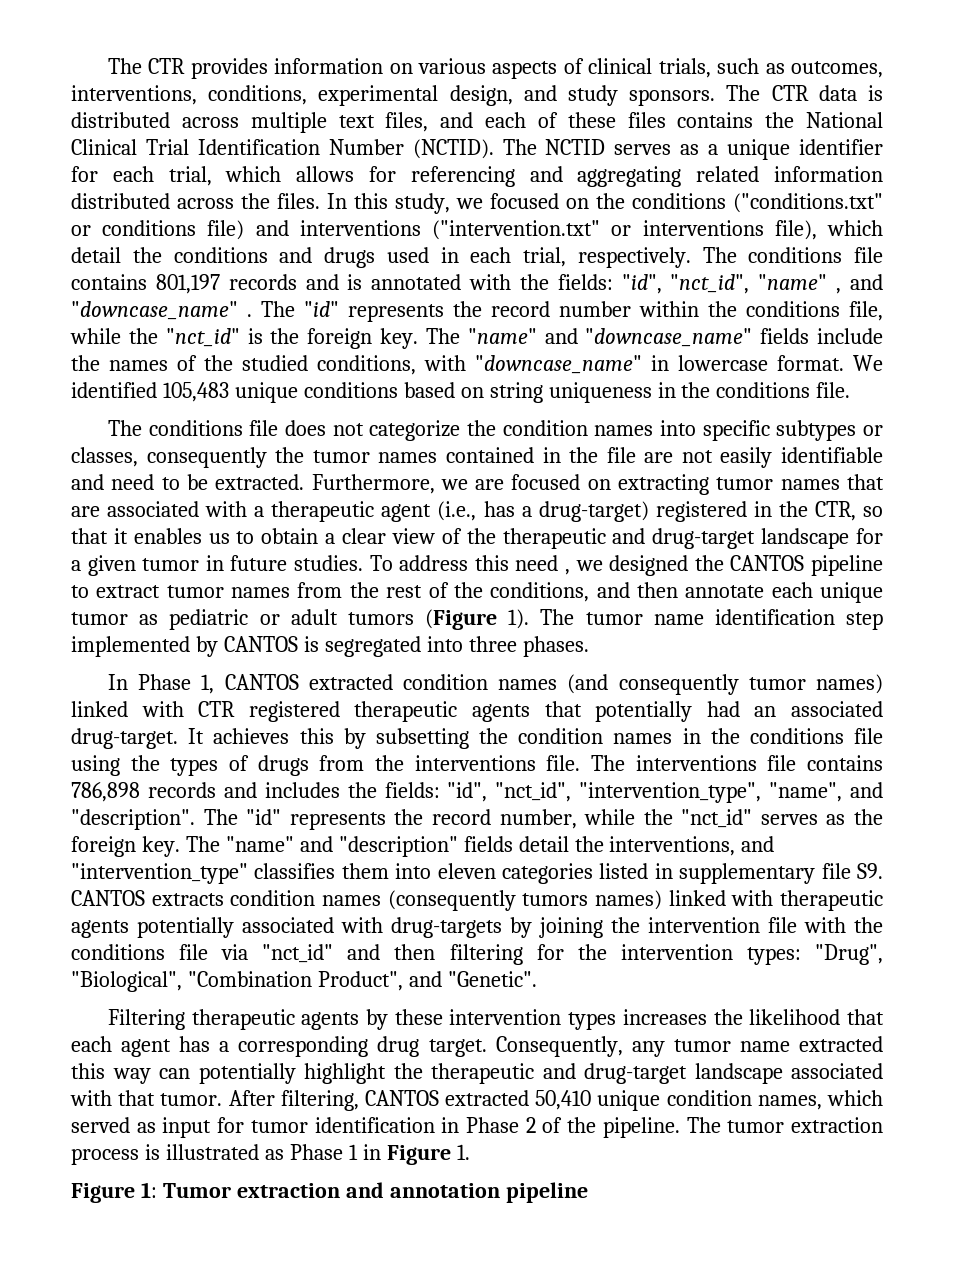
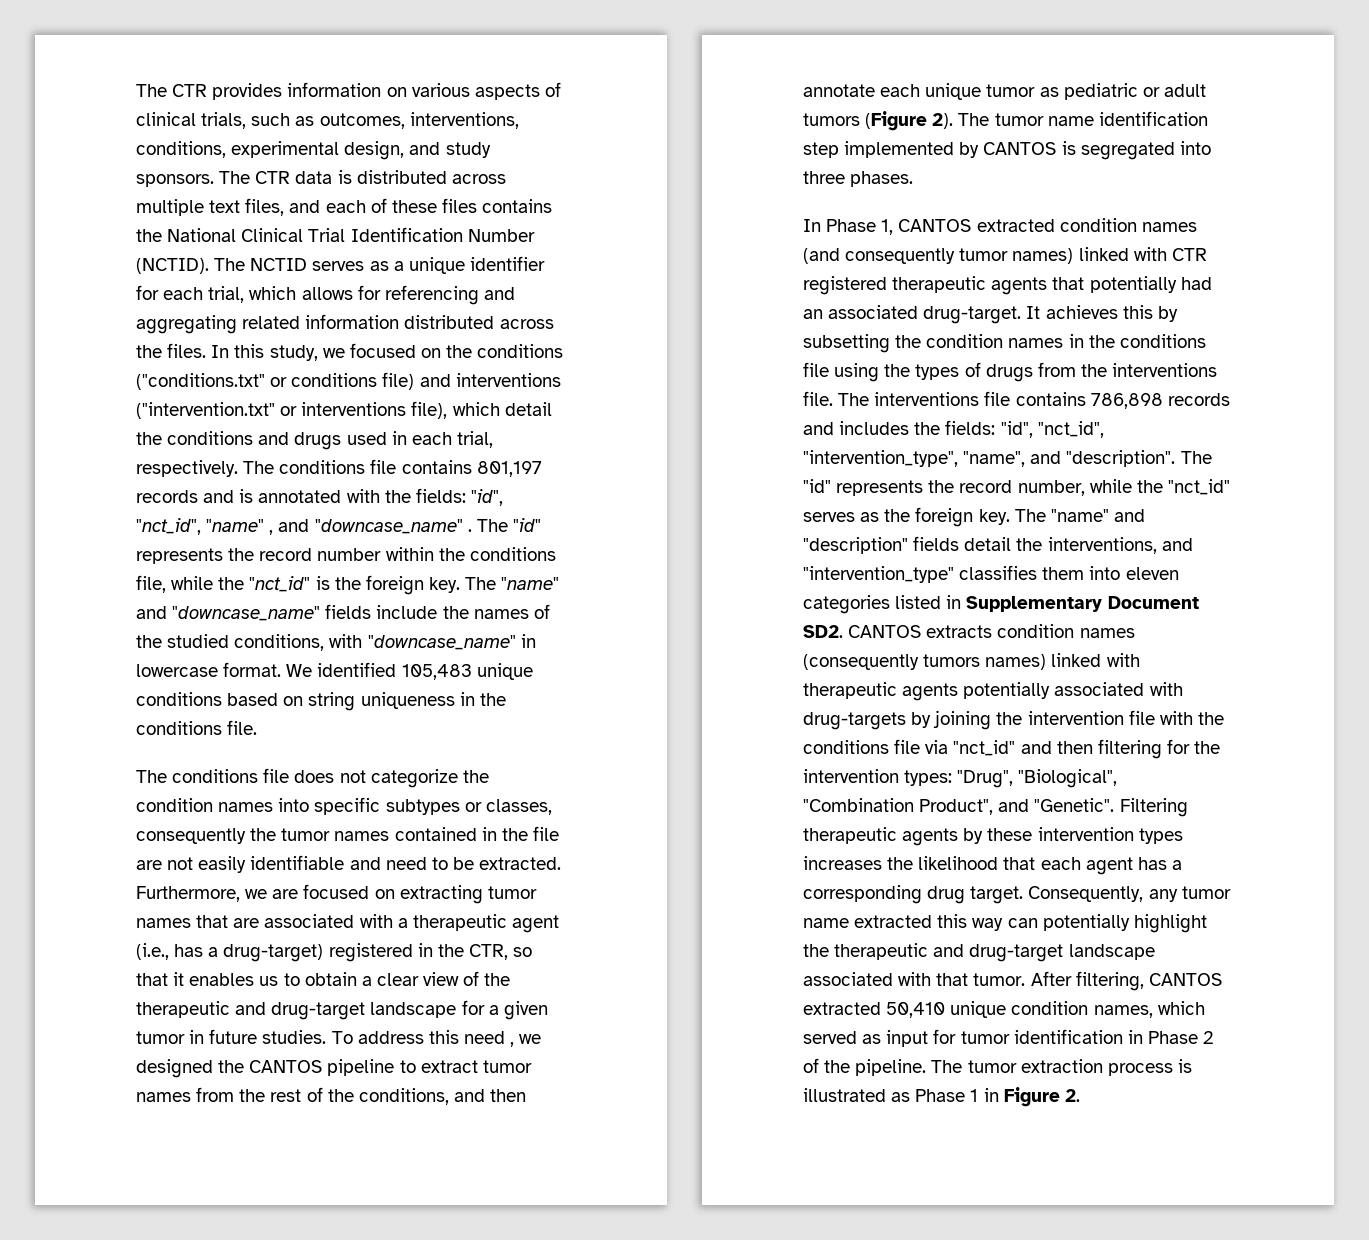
[508,609,530,629] 1). -> [932,113,954,129] 2).
[679,863,883,884] supplementary file S9. -> [966,596,1199,612] [803,625,843,638] Supplementary Document SD2.
(537, 979) // -> (1115, 805) none
[456,1144,470,1160] [71,1182,588,1203] 1. // Figure 1: Tumor extraction and annotation pipeline -> [1064,1089,1080,1102] 2.

